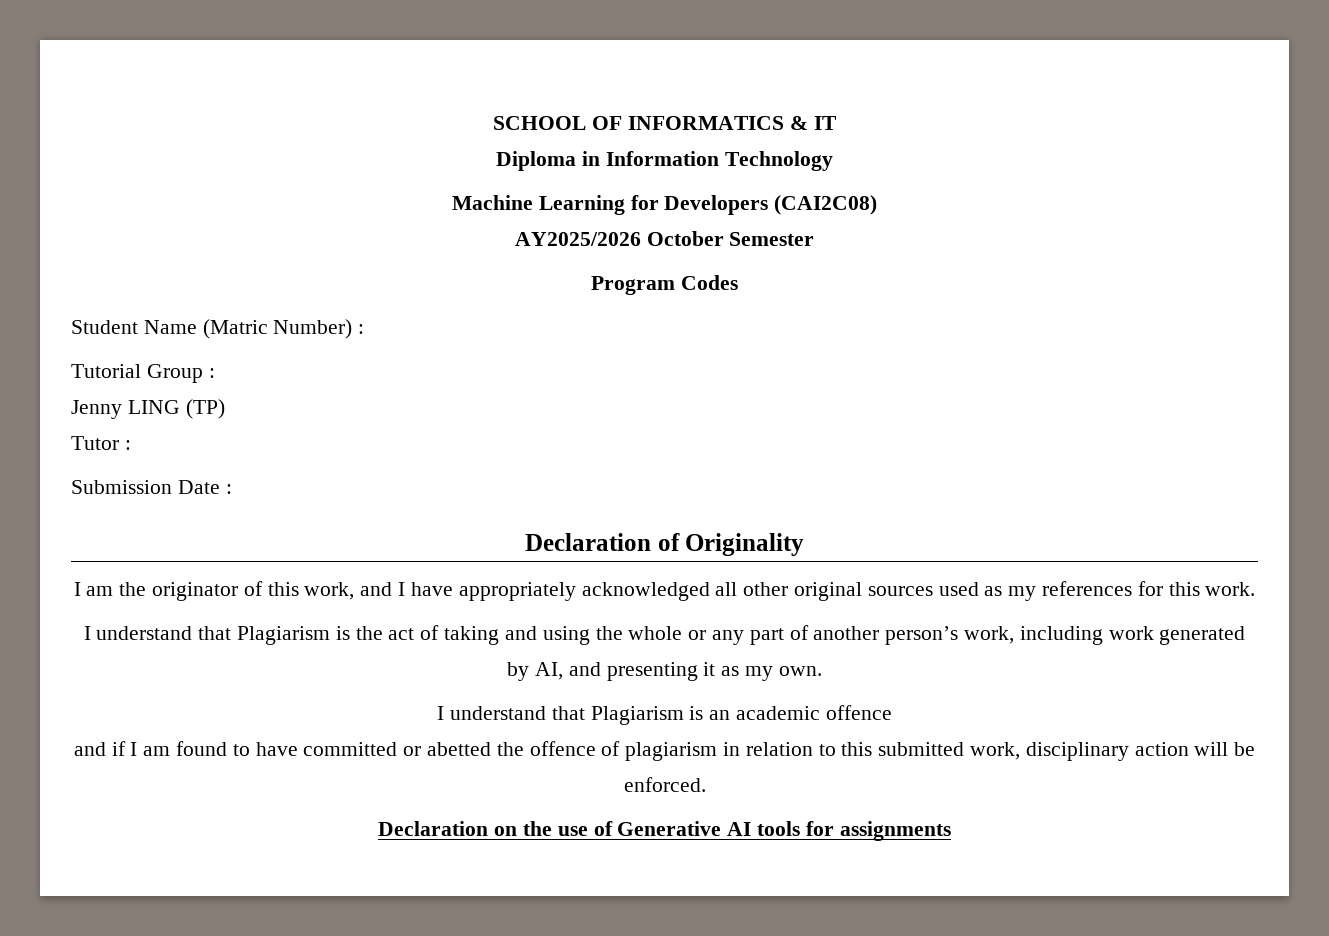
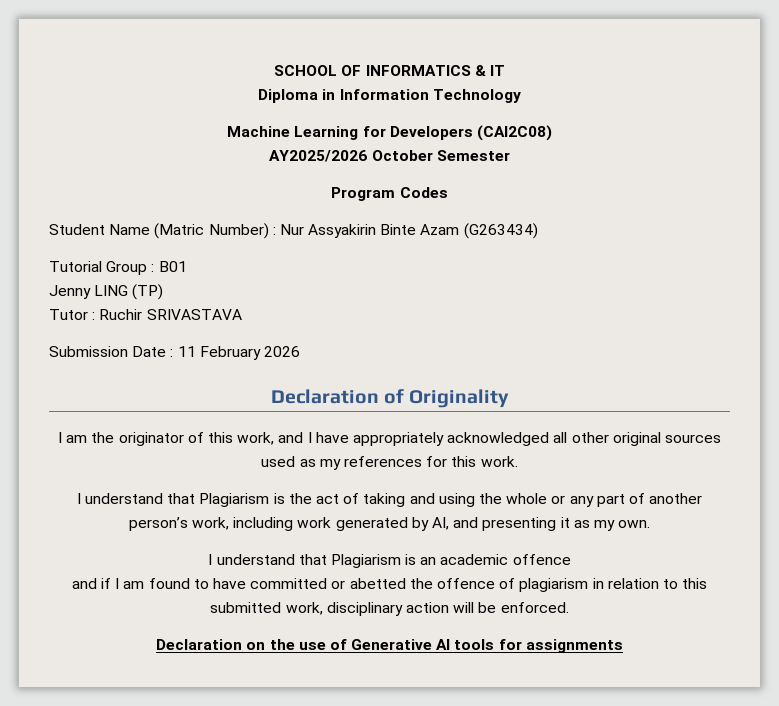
(365, 329) none -> [279,223,538,239] Nur Assyakirin Binte Azam (G263434)
(215, 373) none -> [158,261,187,272] B01
(131, 445) none -> [99,309,242,320] Ruchir SRIVASTAVA
(232, 489) none -> [177,346,300,360] 11 February 2026

